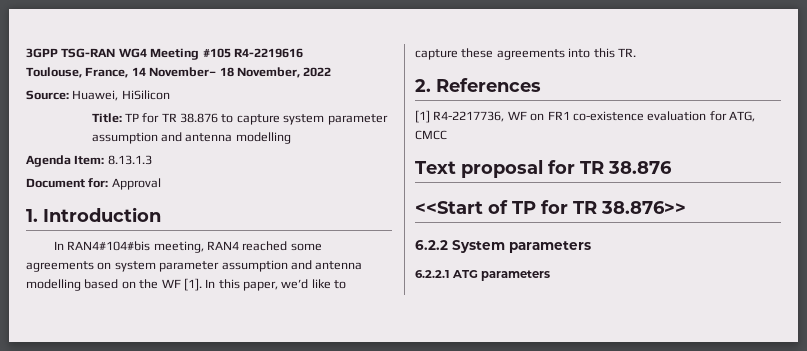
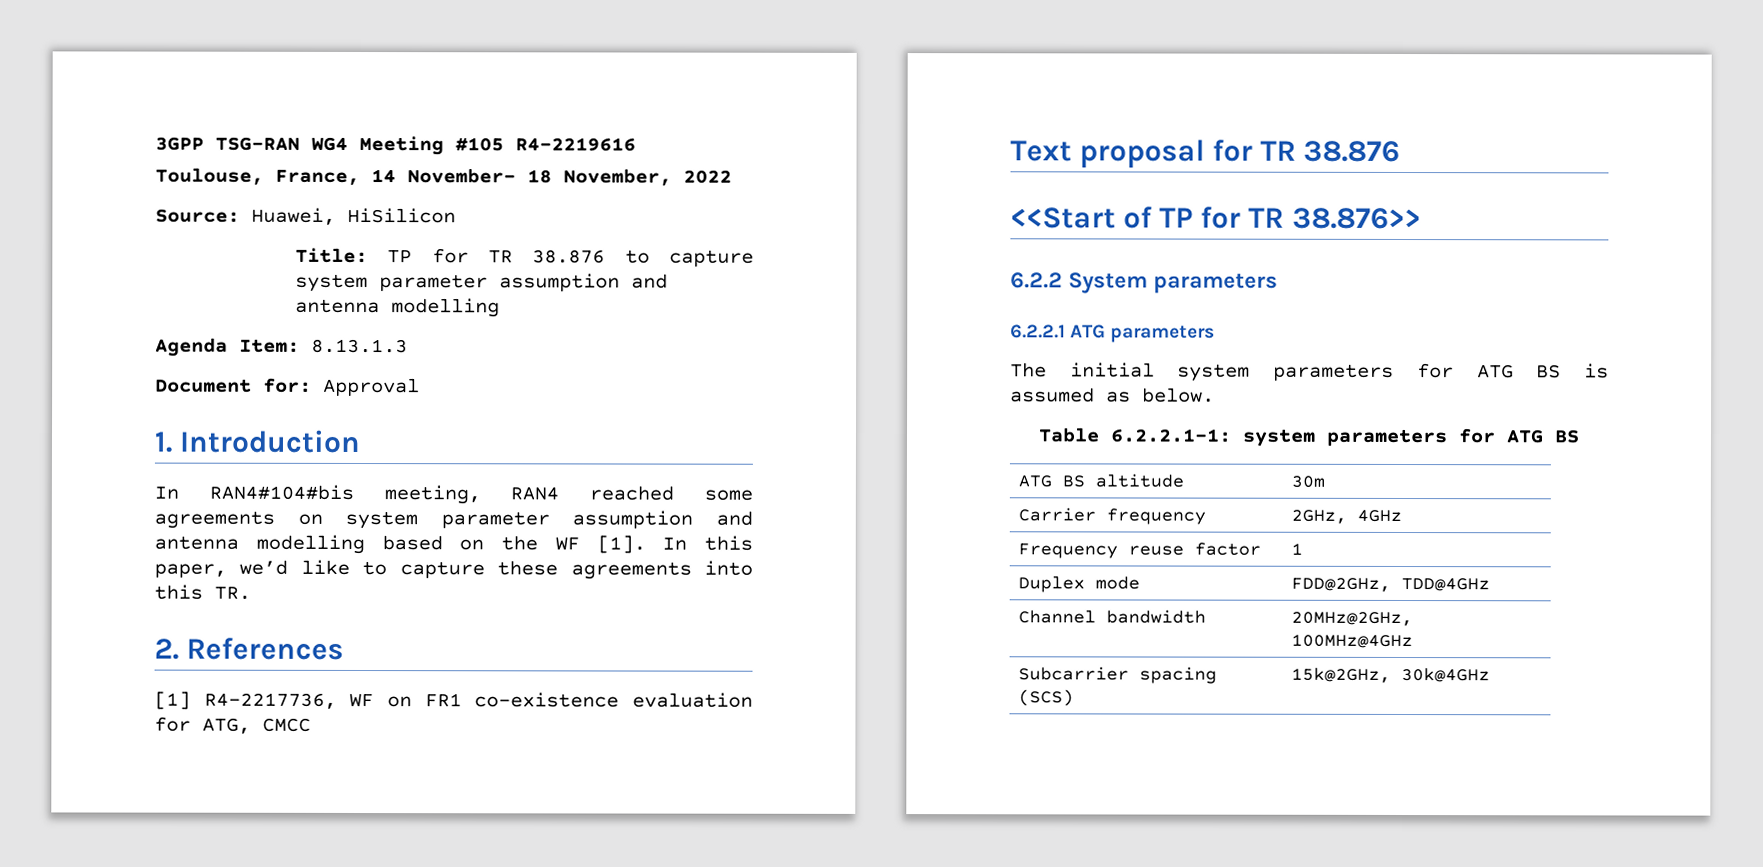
(551, 275) none -> [1010,362,1609,382] [1010,387,1215,403] [1038,427,1580,447] [1017,473,1184,488] [1290,475,1325,488] [1017,507,1206,525] [1290,509,1402,524] [1017,542,1261,559] [1290,542,1303,555] [1017,576,1140,593] [1290,577,1490,592] [1017,609,1206,624] [1290,611,1413,627] [1290,633,1413,649] [1017,666,1217,684] [1017,689,1074,707] [1290,667,1490,683] // The initial system parameters for ATG BS is assumed as below. // Table 6.2.2.1-1: system parameters for ATG BS // ATG BS altitude | 30m // Carrier frequency | 2GHz, 4GHz // Frequency reuse factor | 1 // Duplex mode | FDD@2GHz, TDD@4GHz // Channel bandwidth | 20MHz@2GHz, 100MHz@4GHz // Subcarrier spacing (SCS) | 15k@2GHz, 30k@4GHz

